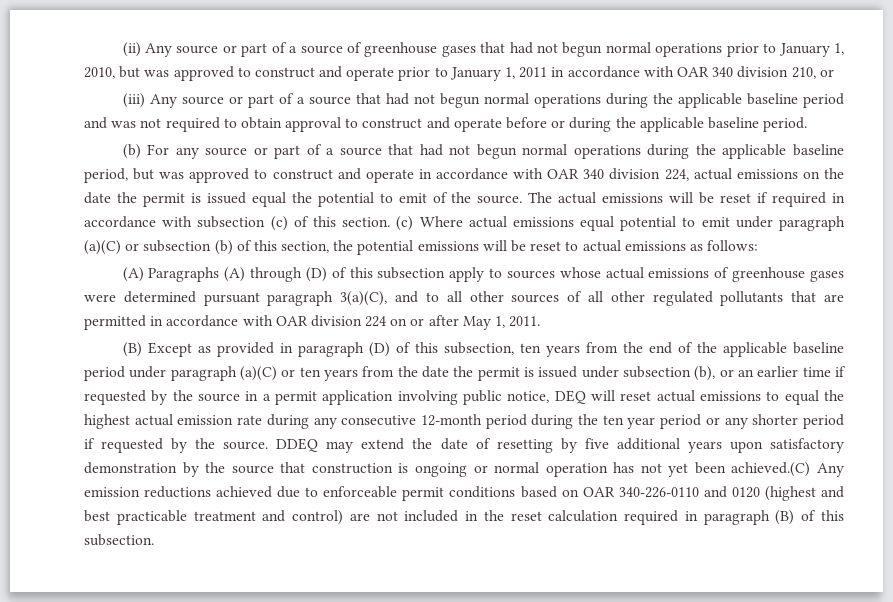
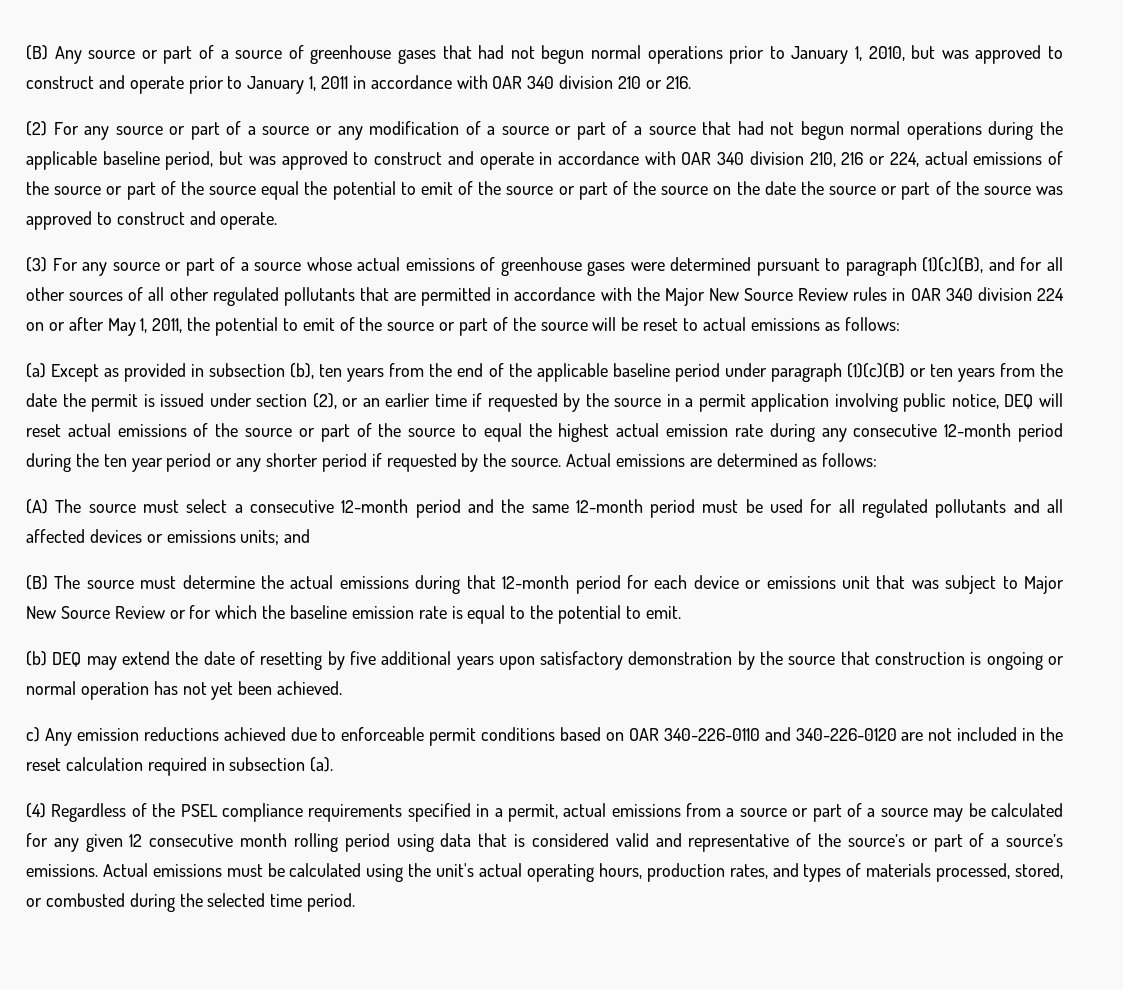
[122,42,141,57] (ii) -> [26,45,48,60] (B)
[791,67,834,79] [122,93,845,108] [84,117,808,132] [122,144,199,159] 210, or // (iii) Any source or part of a source that had not begun normal operations during the applicable baseline period and was not required to obtain approval to construct and operate before or during the applicable baseline period. // (b) For any -> [618,76,691,89] [26,121,496,140] 210 or 216. // (2) For any source or part of a source or any modification of a
[664,168,844,181] [84,192,246,207] 224, actual emissions on the date the permit is issued -> [809,151,1064,167] [26,181,256,200] 210, 216 or 224, actual emissions of the source or part of the source
[477,192,846,207] [84,216,845,231] [84,240,759,255] [122,267,555,282] source. The actual emissions will be reset if required in accordance with subsection (c) of this section. (c) Where actual emissions equal potential to emit under paragraph (a)(C) or subsection (b) of this section, the potential emissions will be reset to actual emissions as follows: // (A) Paragraphs (A) through (D) of this subsection apply to sources -> [506,181,1063,200] [26,211,278,230] [26,257,302,276] source or part of the source on the date the source or part of the source was approved to construct and operate. // (3) For any source or part of a source
[267,291,439,306] paragraph 3(a)(C), and to -> [825,257,1043,276] to paragraph (1)(c)(B), and for
[275,316,308,326] OAR -> [636,287,973,306] the Major New Source Review rules in OAR 340
[509,316,541,327] [122,342,514,357] 2011. // (B) Except as provided in paragraph (D) of this subsection, -> [152,317,900,336] [26,363,315,382] 2011, the potential to emit of the source or part of the source will be reset to actual emissions as follows: // (a) Except as provided in subsection (b),
[240,366,277,381] (a)(C) -> [846,363,905,378] (1)(c)(B)
[622,366,716,381] subsection (b), -> [256,393,337,409] section (2),
(762, 396) none -> [193,423,456,442] of the source or part of the source
[276,438,319,452] DDEQ -> [566,453,878,467] [26,499,1063,518] [26,529,311,545] [26,575,1064,594] [26,605,681,624] [26,651,82,667] Actual emissions are determined as follows: // (A) The source must select a consecutive 12-month period and the same 12-month period must be used for all regulated pollutants and all affected devices or emissions units; and // (B) The source must determine the actual emissions during that 12-month period for each device or emissions unit that was subject to Major New Source Review or for which the baseline emission rate is equal to the potential to emit. // (b) DEQ
[731,462,811,477] achieved.(C) -> [277,681,343,695] [26,727,40,742] achieved. // c)
[731,486,844,501] [84,510,344,525] 0120 (highest and best practicable treatment and control) -> [795,728,897,741] 340-226-0120
[703,510,844,525] [84,534,154,546] paragraph (B) of this subsection. -> [229,757,334,772] [26,803,1064,822] [26,833,1064,852] [26,863,1064,882] [26,893,356,912] subsection (a). // (4) Regardless of the PSEL compliance requirements specified in a permit, actual emissions from a source or part of a source may be calculated for any given 12 consecutive month rolling period using data that is considered valid and representative of the source’s or part of a source’s emissions. Actual emissions must be calculated using the unit's actual operating hours, production rates, and types of materials processed, stored, or combusted during the selected time period.

